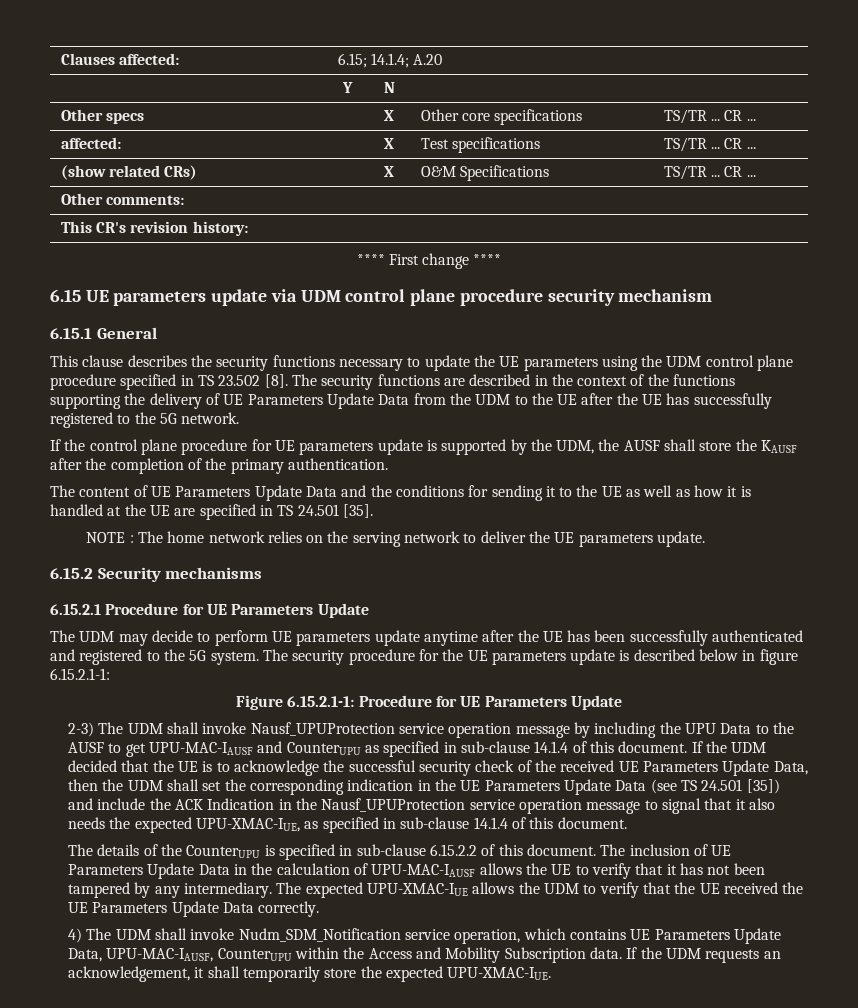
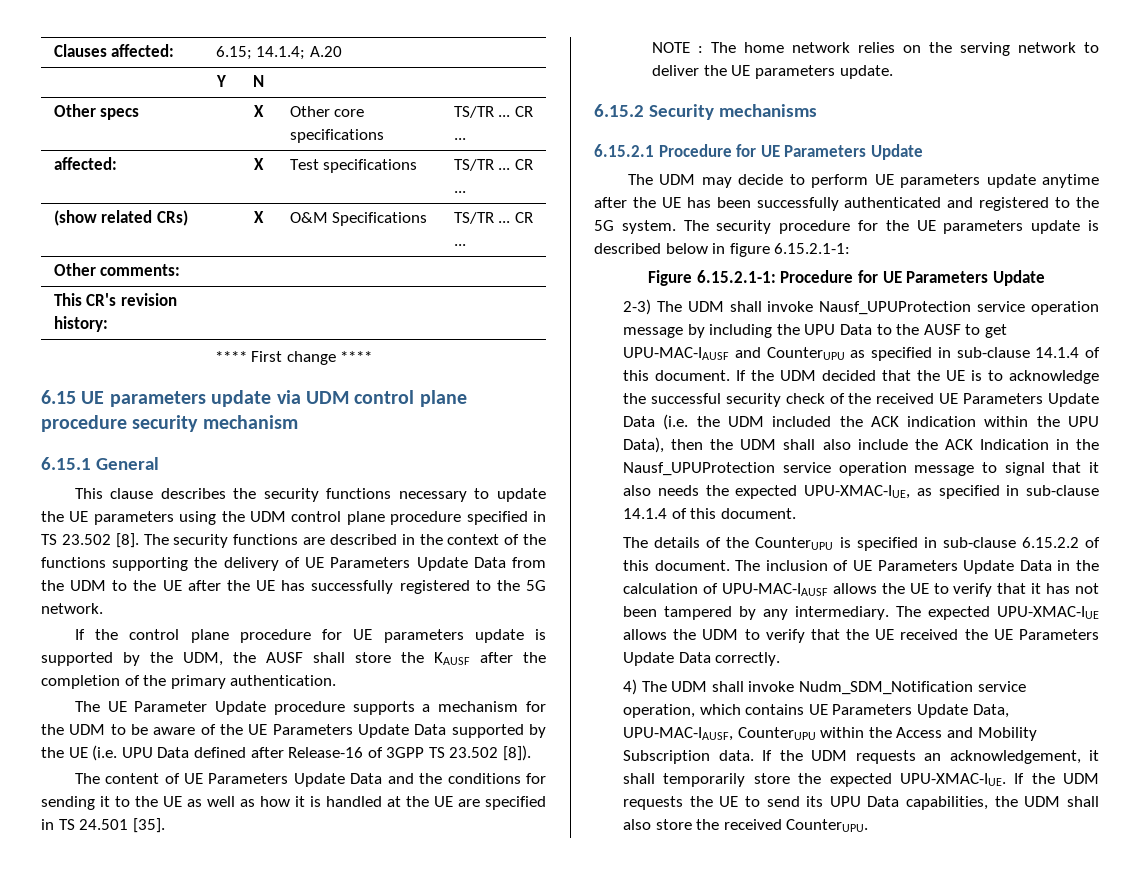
(388, 464) none -> [74,701,546,715] [41,724,546,738] [41,745,532,761] // The UE Parameter Update procedure supports a mechanism for the UDM to be aware of the UE Parameters Update Data supported by the UE (i.e. UPU Data defined after Release-16 of 3GPP TS 23.502 [8]).
[773,761,808,775] [68,779,780,795] [68,798,94,810] Data, then the UDM shall set the corresponding indication in the UE Parameters Update Data (see TS 24.501 [35]) and -> [623,414,1099,430] [623,437,851,453] Data (i.e. the UDM included the ACK indication within the UPU Data), then the UDM shall also
(552, 973) none -> [1014,773,1099,784] [623,796,1099,810] [623,819,869,832] If the UDM requests the UE to send its UPU Data capabilities, the UDM shall also store the received CounterUPU.

